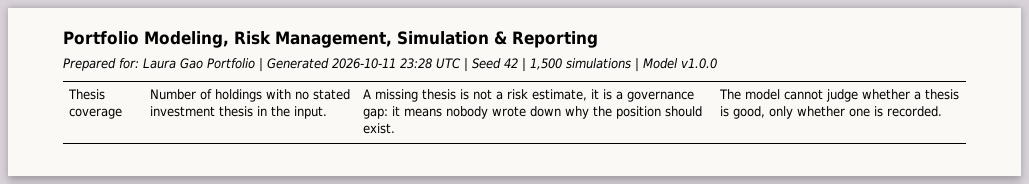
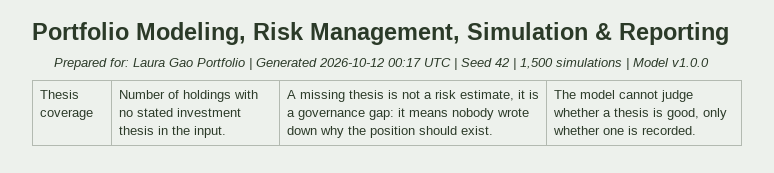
[332,58,432,69] 2026-10-11 23:28 -> [319,58,422,67] 2026-10-12 00:17

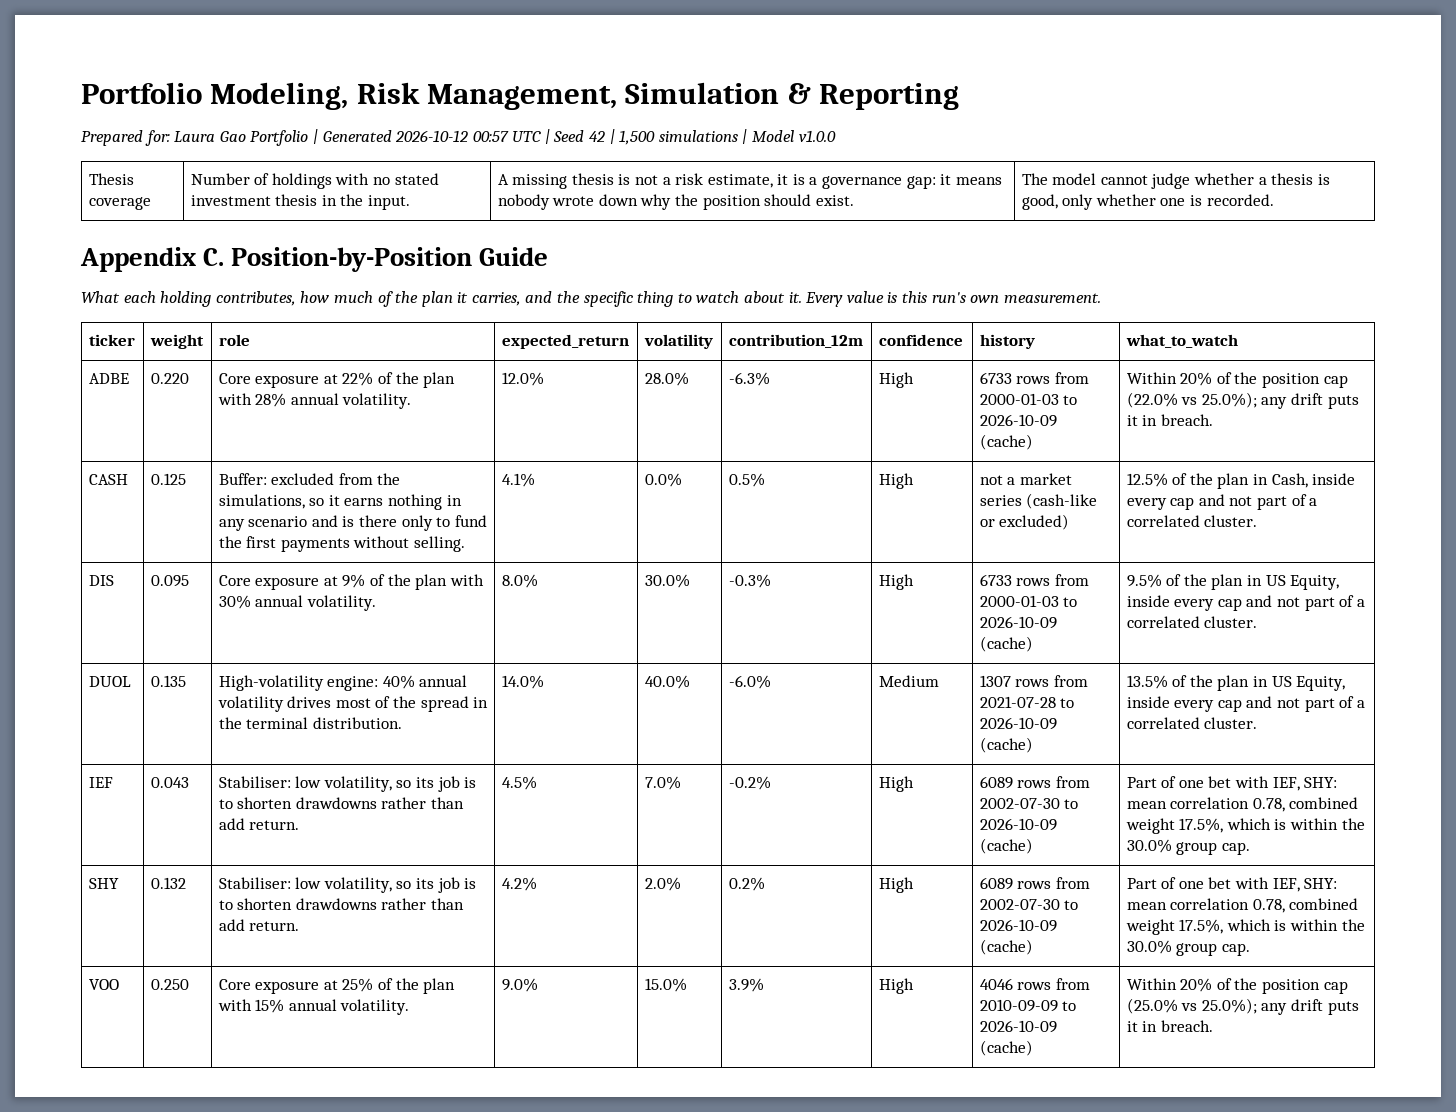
[388,58,422,67] 00:17 -> [472,131,509,142] 00:57
(696, 130) none -> [80,247,549,272] [81,291,1101,307] [88,334,135,346] [149,334,204,349] [218,334,250,346] [501,334,629,349] [643,334,713,349] [728,334,863,348] [878,334,963,346] [979,334,1035,349] [1125,334,1238,348] [88,373,129,384] [150,373,189,384] [218,372,456,388] [217,393,412,409] [501,372,544,386] [644,372,689,386] [728,372,770,386] [878,372,914,388] [979,372,1089,384] [979,393,1078,405] [979,414,1057,427] [979,434,1033,450] [1126,372,1348,388] [1126,392,1359,409] [1126,414,1213,426] [88,474,128,485] [150,473,186,485] [218,473,401,485] [218,494,462,510] [218,515,487,531] [218,536,465,552] [501,473,535,487] [644,473,682,487] [728,473,765,487] [878,473,914,489] [979,473,1072,485] [979,493,1098,509] [979,514,1070,530] [1126,473,1356,489] [1126,494,1318,510] [1126,515,1258,527] [88,575,114,586] [150,575,189,587] [218,574,484,590] [218,595,376,611] [501,574,538,588] [644,574,690,588] [728,574,771,588] [878,574,914,590] [979,574,1089,586] [979,595,1078,607] [979,616,1057,629] [979,636,1033,652] [1126,574,1340,590] [1126,595,1365,611] [1126,616,1258,628] [88,676,131,687] [150,675,186,687] [218,675,468,691] [217,696,489,712] [218,717,402,729] [501,675,544,689] [644,675,690,689] [728,675,771,689] [878,675,939,687] [979,675,1088,687] [979,696,1075,708] [979,717,1057,730] [979,737,1033,753] [1126,675,1346,691] [1126,696,1365,712] [1126,717,1258,729] [88,777,113,788] [150,777,189,788] [218,776,477,792] [218,797,464,809] [218,818,300,830] [501,776,537,790] [644,776,681,790] [728,776,771,790] [878,776,914,792] [979,776,1090,789] [979,798,1079,809] [979,818,1057,831] [979,838,1033,854] [1126,776,1338,791] [1126,797,1359,812] [1125,818,1365,834] [1126,839,1250,855] [88,878,119,889] [150,877,186,889] [218,877,477,893] [218,898,464,910] [218,919,300,931] [501,877,537,891] [644,877,681,891] [728,877,765,891] [878,877,914,893] [979,877,1090,890] [979,899,1079,910] [979,919,1057,932] [979,939,1033,955] [1126,877,1338,892] [1126,898,1359,913] [1125,919,1365,935] [1126,940,1250,956] [88,979,119,990] [150,979,189,990] [218,978,456,994] [217,999,410,1015] [501,978,538,992] [644,978,687,992] [728,978,764,992] [878,978,914,994] [979,978,1090,990] [979,999,1077,1012] [979,1020,1057,1033] [979,1040,1033,1056] [1126,978,1348,994] [1126,998,1359,1015] [1126,1020,1213,1032] // Appendix C. Position-by-Position Guide // What each holding contributes, how much of the plan it carries, and the specific thing to watch about it. Every value is this run's own measurement. // ticker | weight | role | expected_return | volatility | contribution_12m | confidence | history | what_to_watch // ADBE | 0.220 | Core exposure at 22% of the plan with 28% annual volatility. | 12.0% | 28.0% | -6.3% | High | 6733 rows from 2000-01-03 to 2026-10-09 (cache) | Within 20% of the position cap (22.0% vs 25.0%); any drift puts it in breach. // CASH | 0.125 | Buffer: excluded from the simulations, so it earns nothing in any scenario and is there only to fund the first payments without selling. | 4.1% | 0.0% | 0.5% | High | not a market series (cash-like or excluded) | 12.5% of the plan in Cash, inside every cap and not part of a correlated cluster. // DIS | 0.095 | Core exposure at 9% of the plan with 30% annual volatility. | 8.0% | 30.0% | -0.3% | High | 6733 rows from 2000-01-03 to 2026-10-09 (cache) | 9.5% of the plan in US Equity, inside every cap and not part of a correlated cluster. // DUOL | 0.135 | High-volatility engine: 40% annual volatility drives most of the spread in the terminal distribution. | 14.0% | 40.0% | -6.0% | Medium | 1307 rows from 2021-07-28 to 2026-10-09 (cache) | 13.5% of the plan in US Equity, inside every cap and not part of a correlated cluster. // IEF | 0.043 | Stabiliser: low volatility, so its job is to shorten drawdowns rather than add return. | 4.5% | 7.0% | -0.2% | High | 6089 rows from 2002-07-30 to 2026-10-09 (cache) | Part of one bet with IEF, SHY: mean correlation 0.78, combined weight 17.5%, which is within the 30.0% group cap. // SHY | 0.132 | Stabiliser: low volatility, so its job is to shorten drawdowns rather than add return. | 4.2% | 2.0% | 0.2% | High | 6089 rows from 2002-07-30 to 2026-10-09 (cache) | Part of one bet with IEF, SHY: mean correlation 0.78, combined weight 17.5%, which is within the 30.0% group cap. // VOO | 0.250 | Core exposure at 25% of the plan with 15% annual volatility. | 9.0% | 15.0% | 3.9% | High | 4046 rows from 2010-09-09 to 2026-10-09 (cache) | Within 20% of the position cap (25.0% vs 25.0%); any drift puts it in breach.

